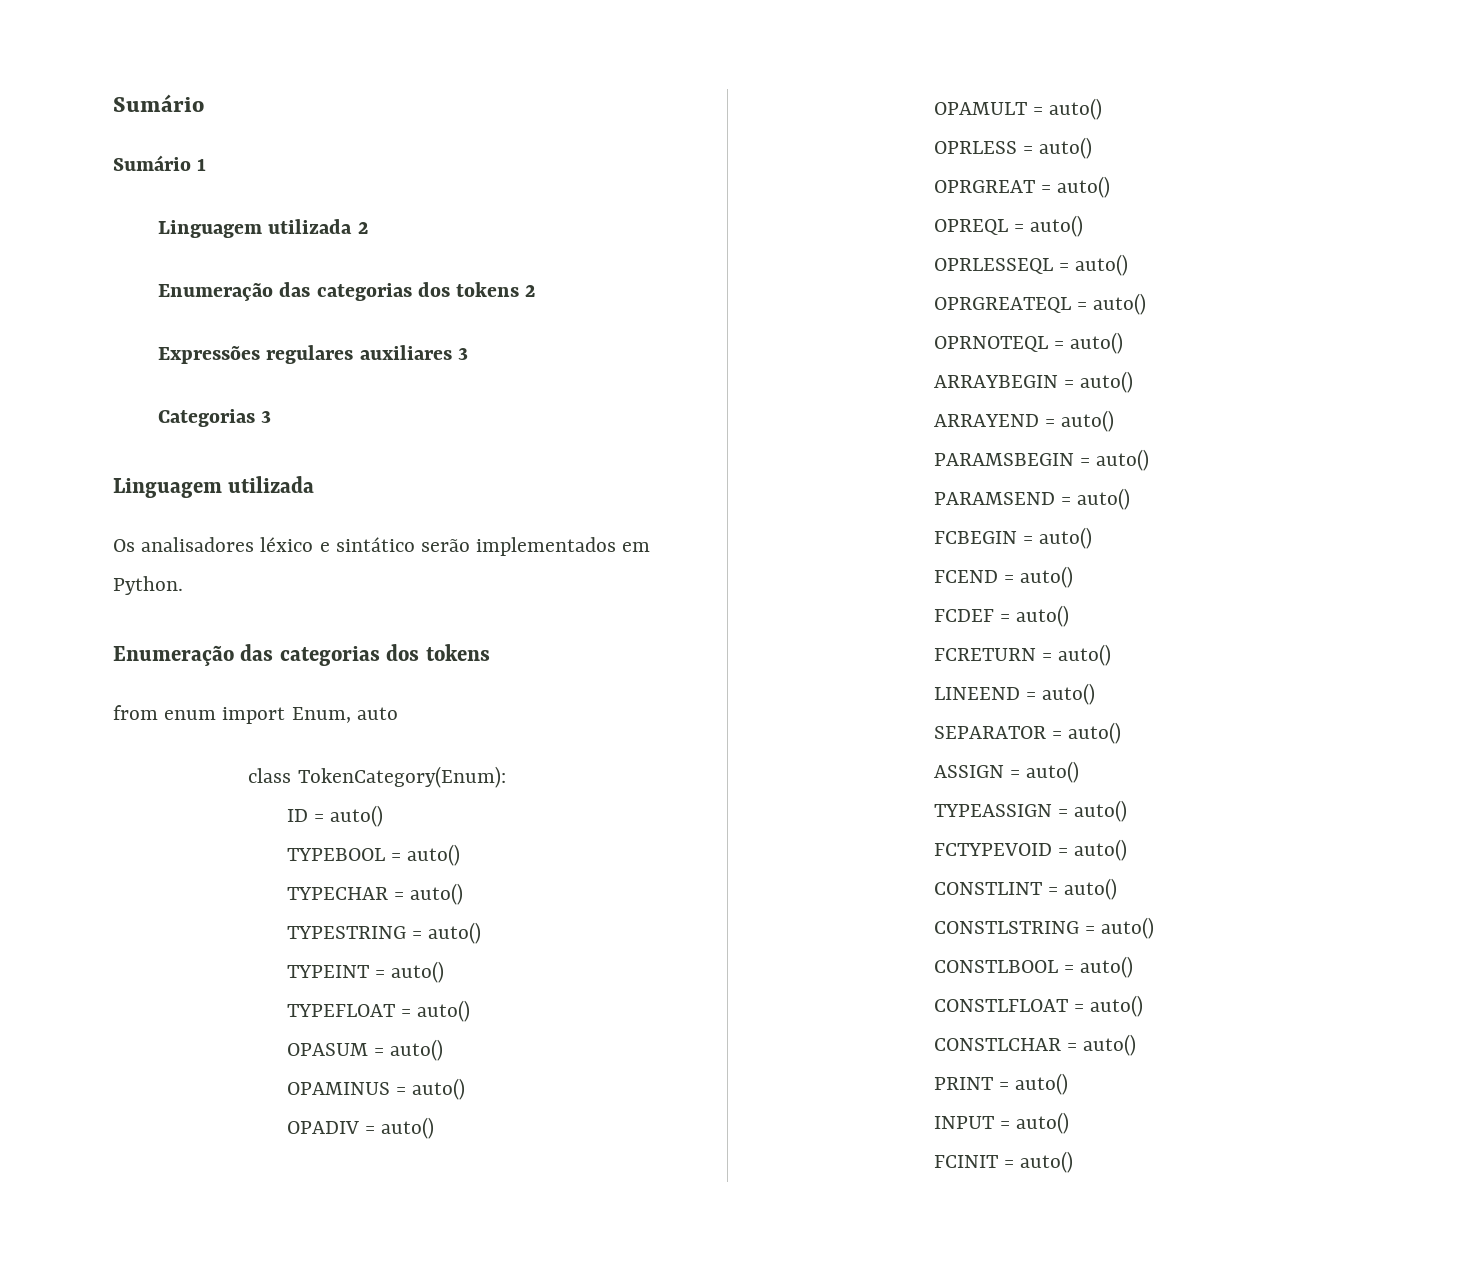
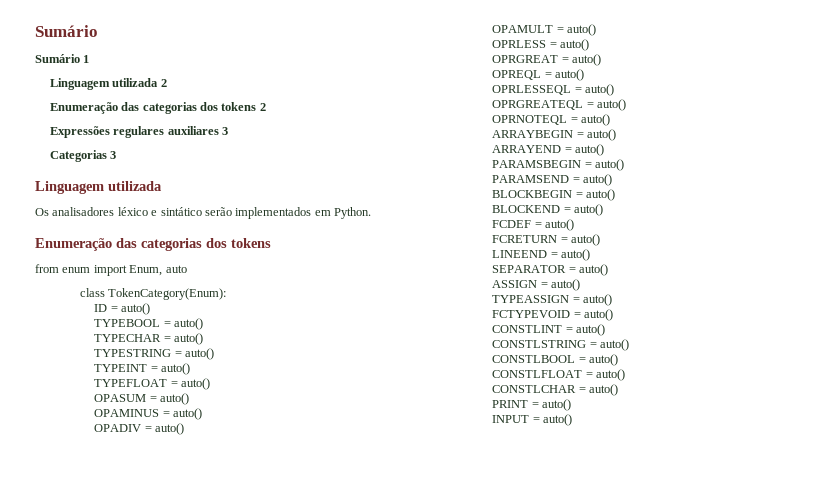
[934,527,1093,549] [934,570,998,583] FCBEGIN = auto() // FCEND -> [492,189,616,201] [492,205,561,213] BLOCKBEGIN = auto() // BLOCKEND
[934,1151,1074,1173] // FCINIT = auto() -> (573, 420) none

